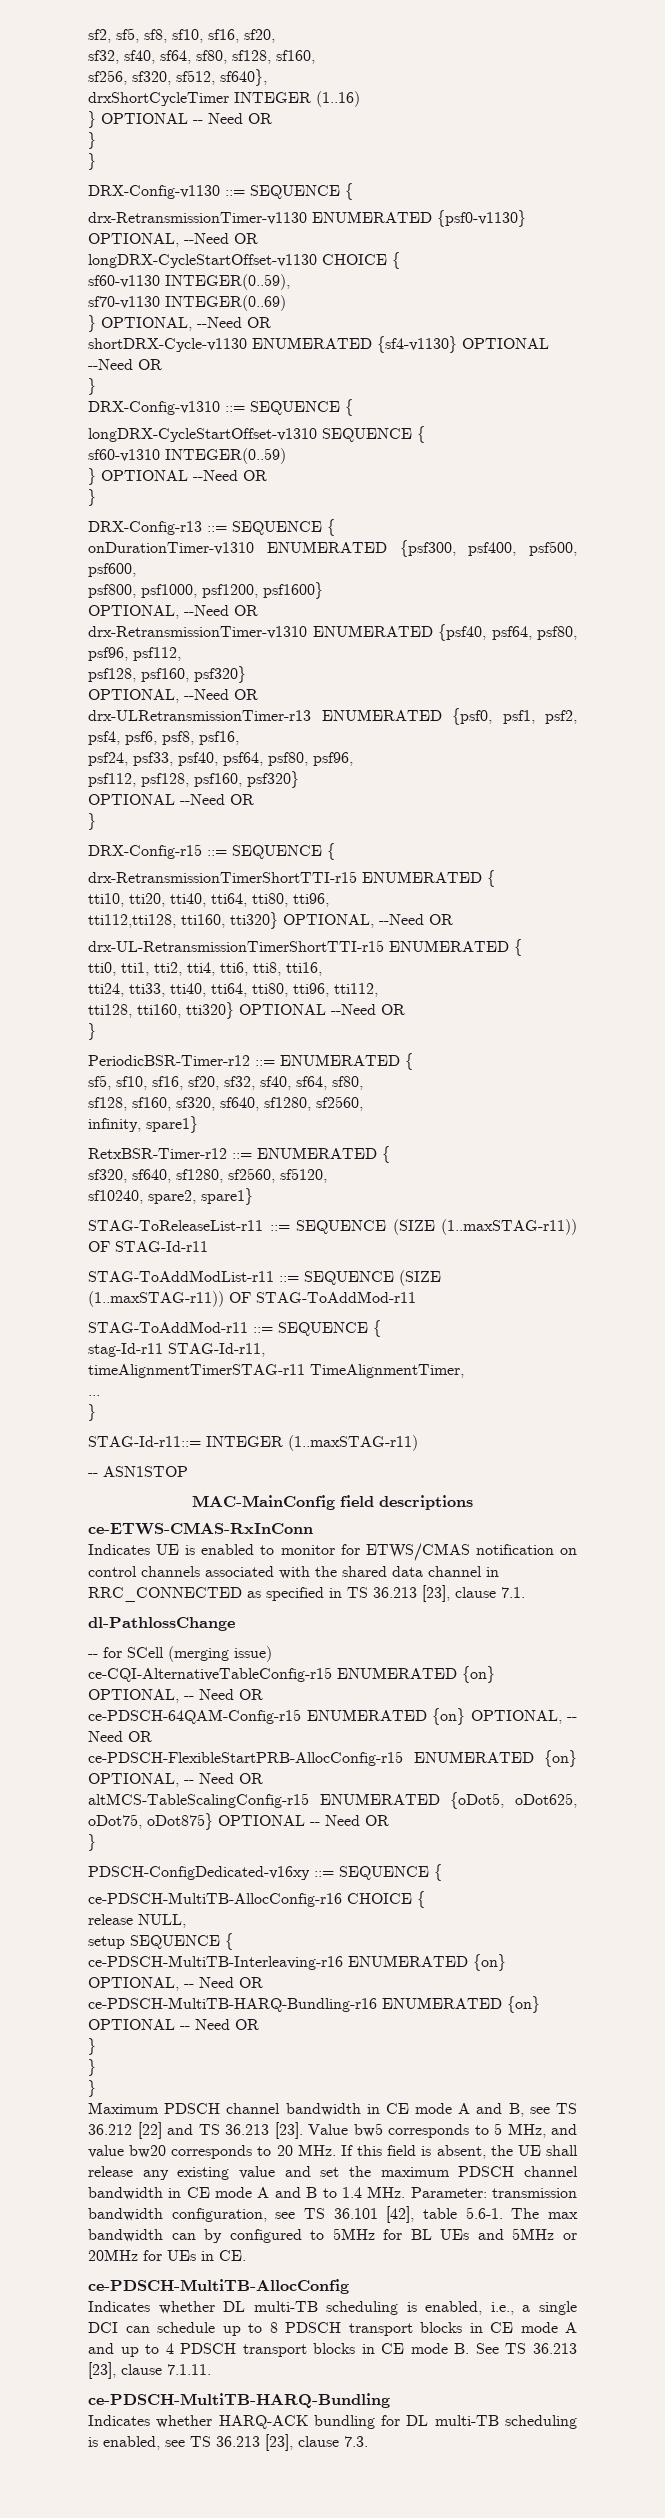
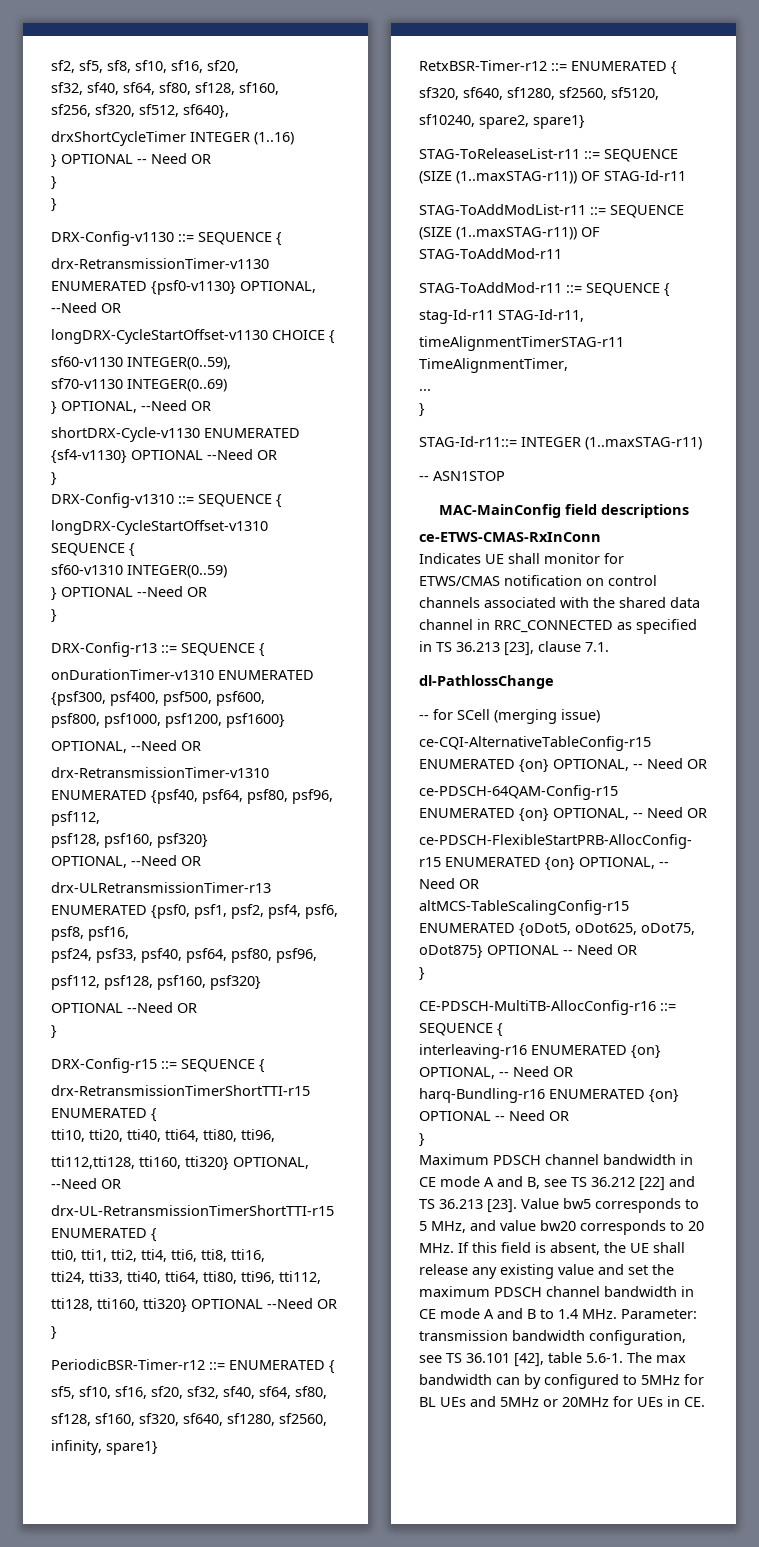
[185,1544,275,1555] is enabled to -> [508,553,540,564] shall
[88,1864,442,1881] [88,1891,425,1908] [88,1914,186,1928] [88,1933,233,1950] [88,1954,506,1971] [88,1977,263,1991] [88,1997,377,2012] PDSCH-ConfigDedicated-v16xy ::= SEQUENCE { // ce-PDSCH-MultiTB-AllocConfig-r16 CHOICE { // release NULL, // setup SEQUENCE { // ce-PDSCH-MultiTB-Interleaving-r16 ENUMERATED {on} OPTIONAL, -- Need OR // ce-PDSCH-MultiTB-HARQ-Bundling-r16 -> [419,1000,676,1015] [419,1023,503,1037] [419,1044,661,1059] [419,1066,573,1079] [419,1088,545,1103] CE-PDSCH-MultiTB-AllocConfig-r16 ::= SEQUENCE { // interleaving-r16 ENUMERATED {on} OPTIONAL, -- Need OR // harq-Bundling-r16
[88,2059,96,2076] [88,2080,96,2097] // } // } -> (425, 1140) none
[88,2279,349,2294] [88,2301,577,2315] [88,2322,577,2336] [88,2343,577,2357] [88,2362,211,2379] [88,2393,390,2408] [88,2415,577,2429] [88,2434,368,2451] // ce-PDSCH-MultiTB-AllocConfig // Indicates whether DL multi-TB scheduling is enabled, i.e., a single DCI can schedule up to 8 PDSCH transport blocks in CE mode A and up to 4 PDSCH transport blocks in CE mode B. See TS 36.213 [23], clause 7.1.11. // ce-PDSCH-MultiTB-HARQ-Bundling // Indicates whether HARQ-ACK bundling for DL multi-TB scheduling is enabled, see TS 36.213 [23], clause 7.3. -> (705, 1402) none

